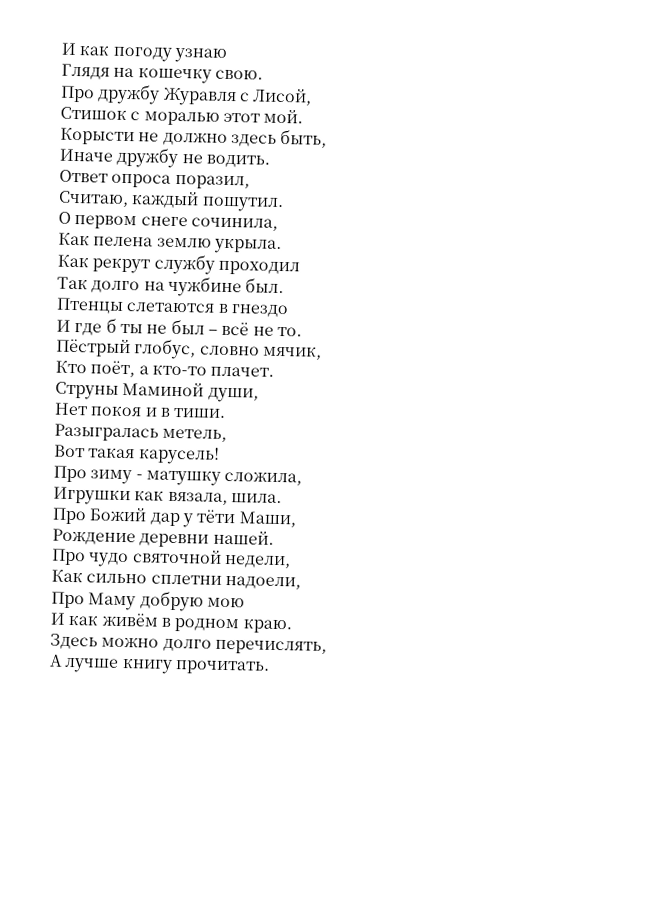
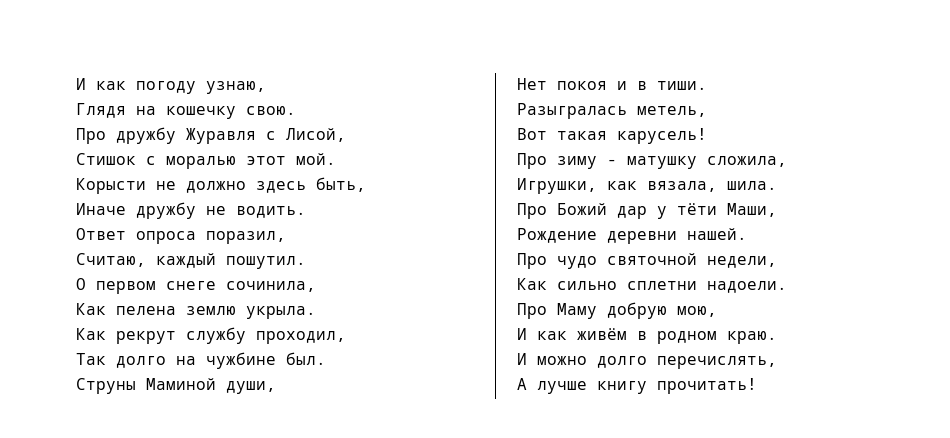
[173,47,227,63] узнаю -> [206,81,266,94] узнаю,
[217,260,300,276] проходил -> [256,331,346,344] проходил,
[56,297,289,318] [56,317,302,337] [55,337,322,360] [55,360,275,378] // Птенцы слетаются в гнездо // И где б ты не был – всё не то. // Пёстрый глобус, словно мячик, // Кто поёт, а кто-то плачет. -> (326, 358) none
[53,486,131,506] Игрушки -> [517,178,597,194] Игрушки,
[224,575,301,590] надоели, -> [707,281,787,293] надоели.
[206,597,245,608] мою -> [677,306,717,317] мою,
[50,633,98,650] Здесь -> [517,353,527,365] И
[174,660,270,675] прочитать. -> [657,378,757,394] прочитать!

